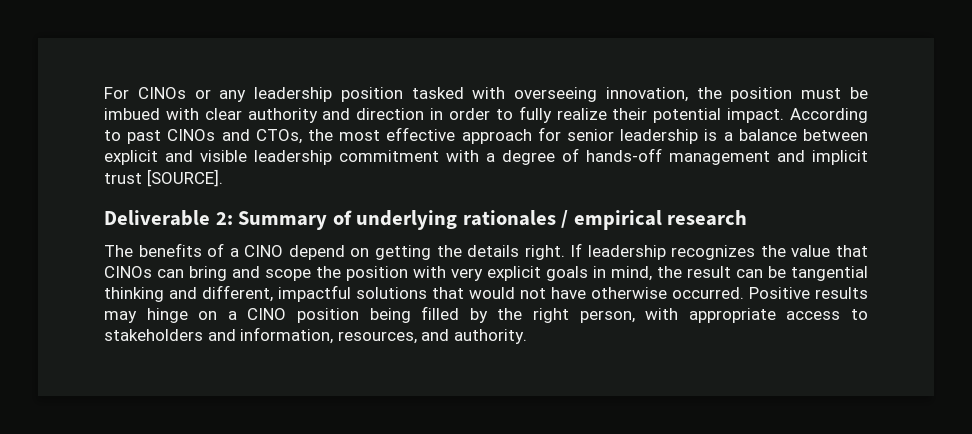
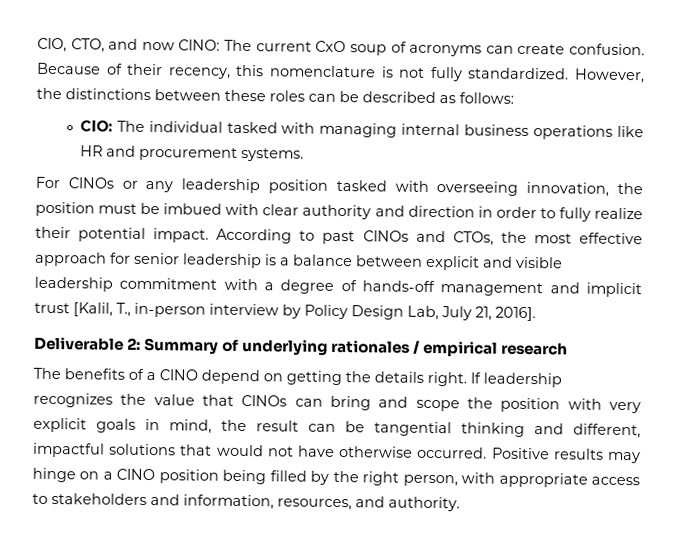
(104, 93) none -> [37,37,646,57] [37,62,646,84] [36,87,514,104] [79,120,645,140] [79,145,304,162] CIO, CTO, and now CINO: The current CxO soup of acronyms can create confusion. Because of their recency, this nomenclature is not fully standardized. However, the distinctions between these roles can be described as follows: // CIO: The individual tasked with managing internal business operations like HR and procurement systems. //
[146,169,223,187] [SOURCE]. -> [73,302,536,322] [Kalil, T., in-person interview by Policy Design Lab, July 21, 2016].

